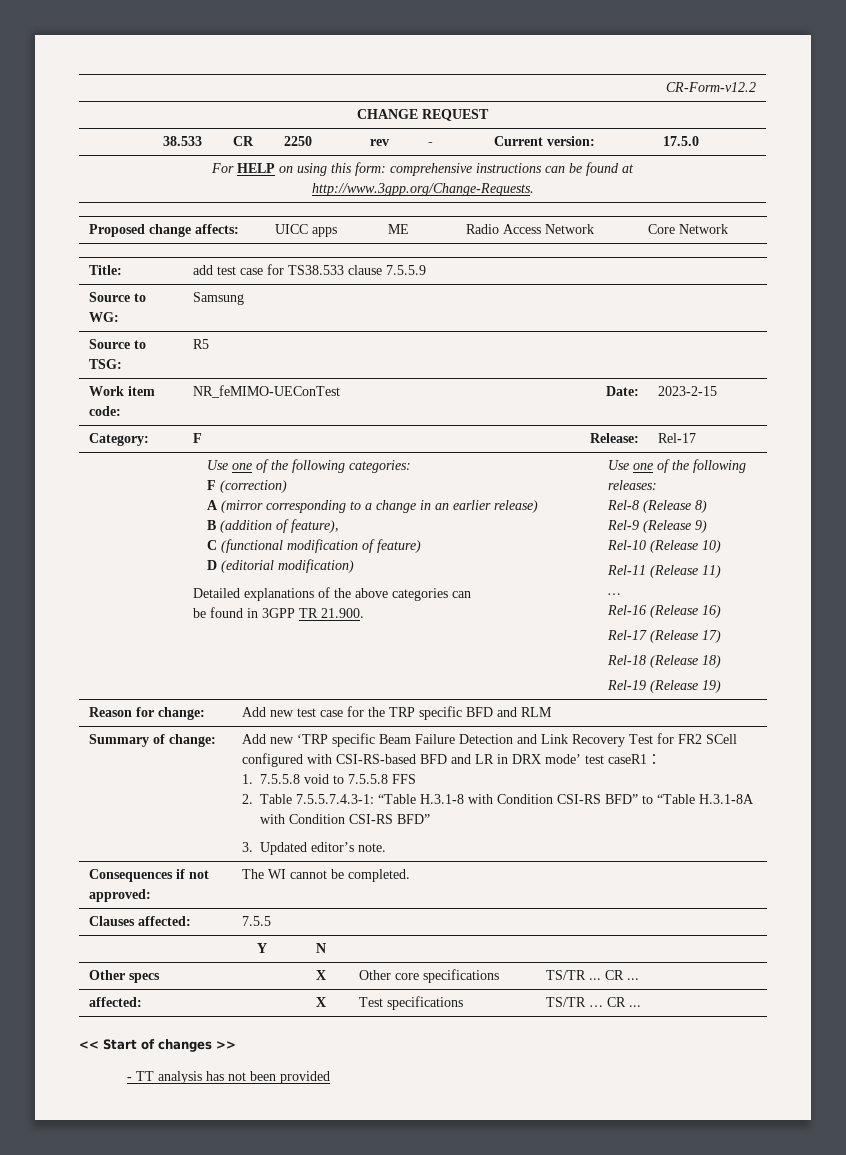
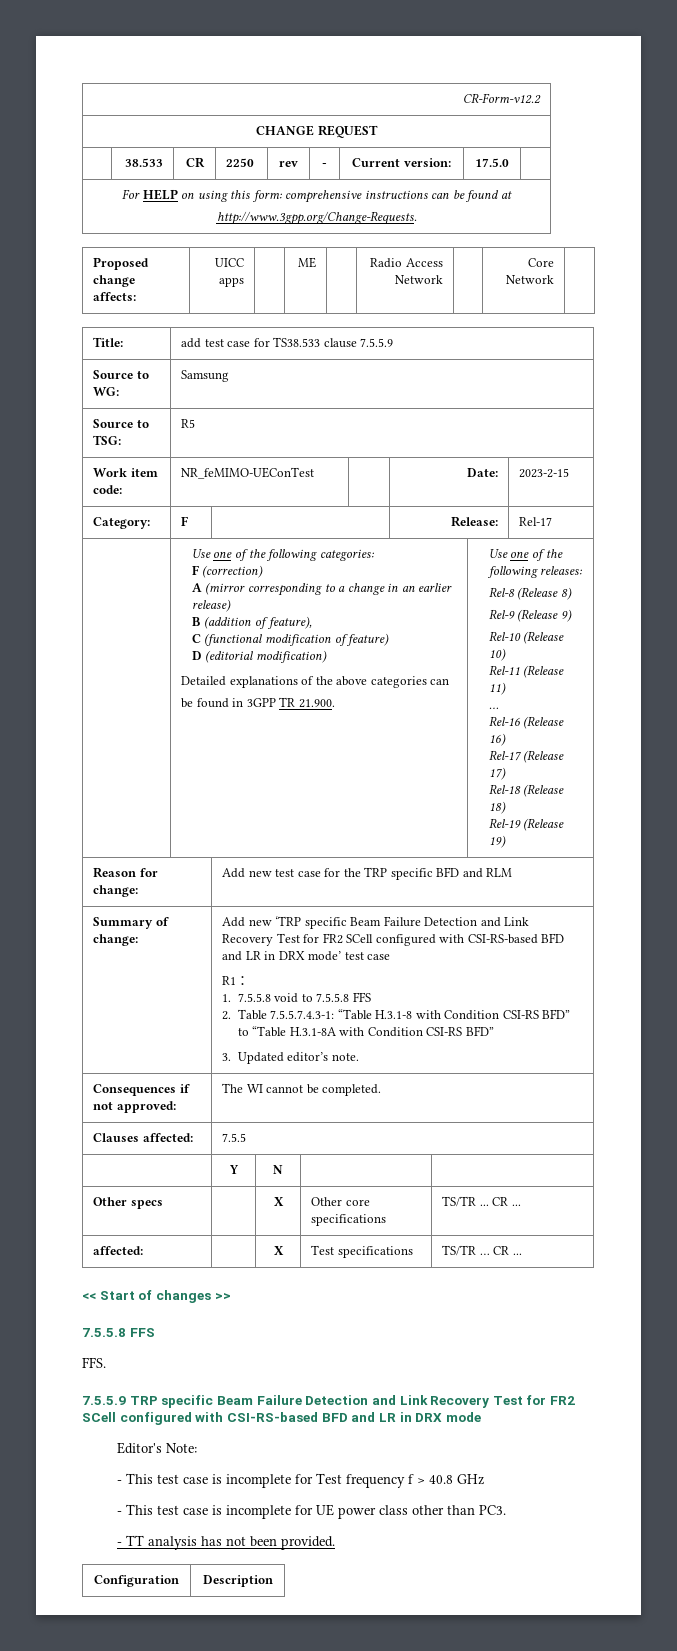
[607,754,647,764] caseR1 -> [367,954,391,960] [222,976,237,985] case // R1
(236, 1045) none -> [82,1328,155,1337] [82,1357,106,1368] [82,1395,576,1408] [82,1412,481,1425] [117,1442,198,1454] [117,1473,485,1488] [117,1504,507,1519] // 7.5.5.8 FFS // FFS. // 7.5.5.9 TRP specific Beam Failure Detection and Link Recovery Test for FR2 SCell configured with CSI-RS-based BFD and LR in DRX mode // Editor's Note: // - This test case is incomplete for Test frequency f > 40.8 GHz // - This test case is incomplete for UE power class other than PC3.
[279,1071,330,1084] provided -> [281,1536,336,1550] [94,1575,179,1587] [202,1575,273,1587] provided. // Configuration | Description

